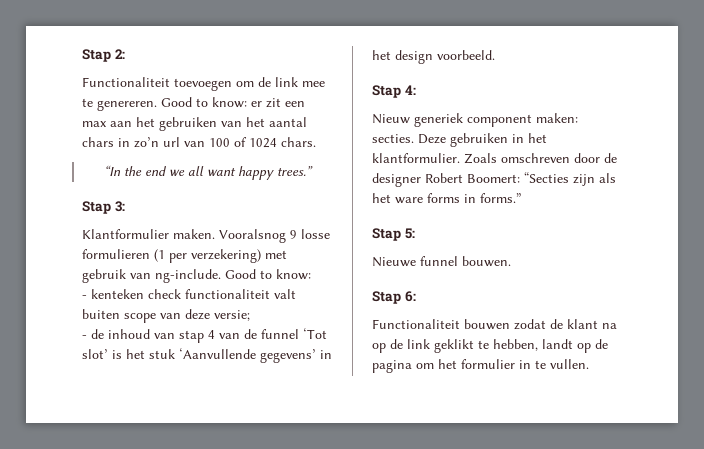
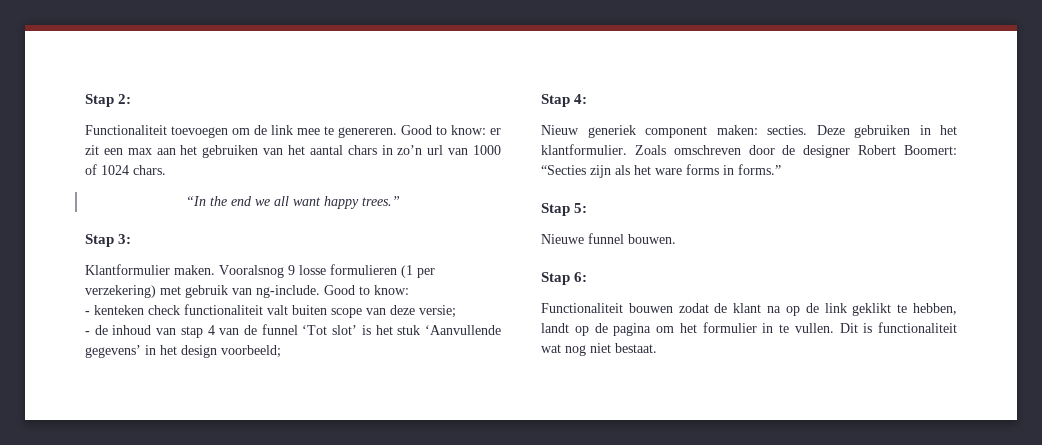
[209,138,230,147] 100 -> [472,145,501,155] 1000
[437,50,495,60] voorbeeld. -> [221,345,281,358] voorbeeld;
(589, 364) none -> [839,322,957,333] [541,343,657,356] Dit is functionaliteit wat nog niet bestaat.

